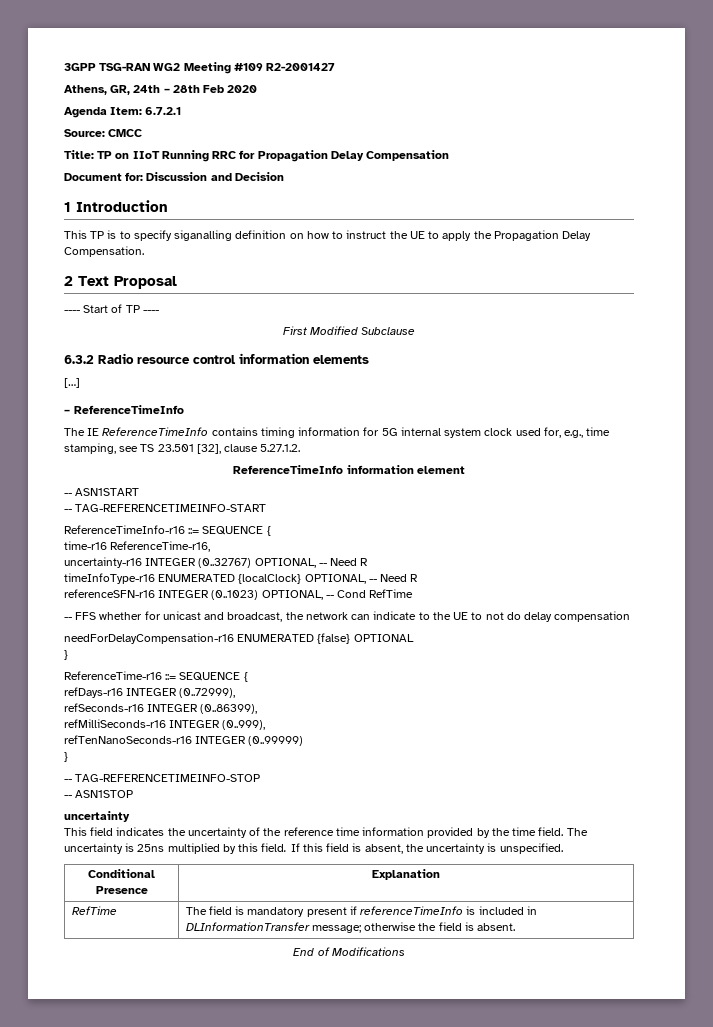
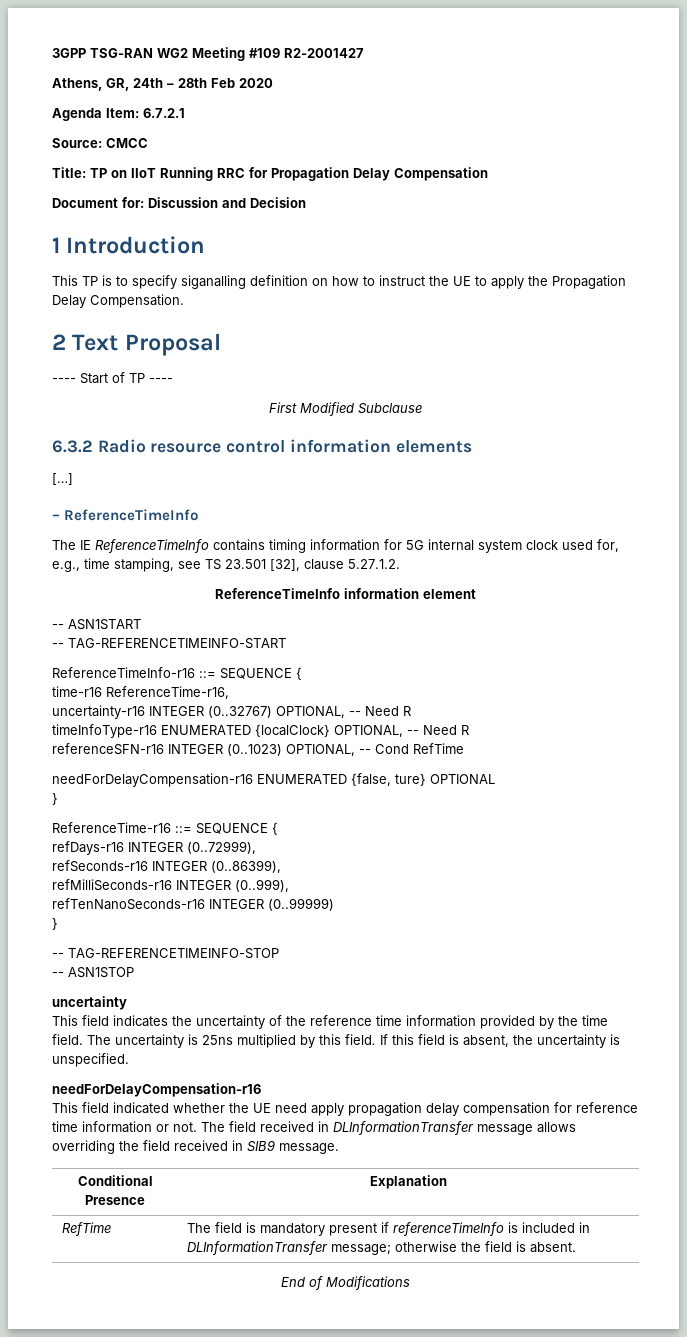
[64,611,631,622] // -- FFS whether for unicast and broadcast, the network can indicate to the UE to not do delay compensation -> (464, 748) none
[317,633,351,644] {false} -> [351,773,426,786] {false, ture}
(563, 848) none -> [52,1083,261,1097] [52,1102,638,1116] [52,1121,576,1135] [52,1140,339,1154] // needForDelayCompensation-r16 // This field indicated whether the UE need apply propagation delay compensation for reference time information or not. The field received in DLInformationTransfer message allows overriding the field received in SIB9 message.

